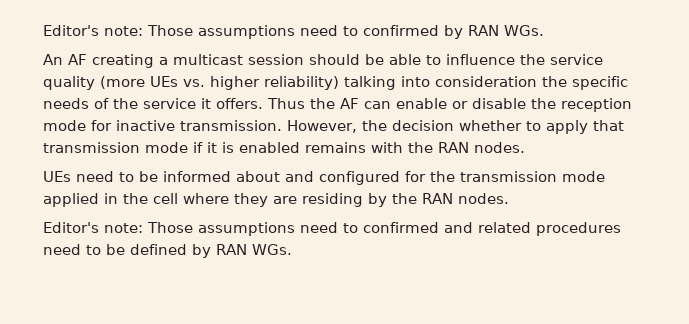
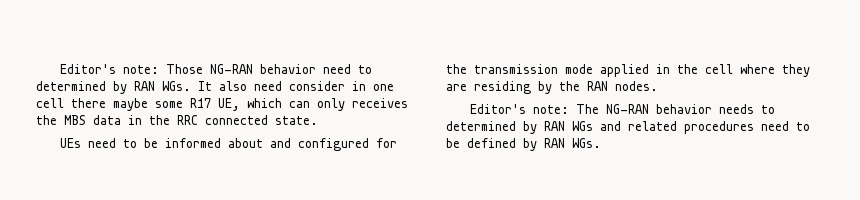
[43,25,544,39] [43,54,603,68] [43,76,628,90] [43,98,632,112] [43,120,624,134] [43,142,525,153] Editor's note: Those assumptions need to confirmed by RAN WGs. // An AF creating a multicast session should be able to influence the service quality (more UEs vs. higher reliability) talking into consideration the specific needs of the service it offers. Thus the AF can enable or disable the reception mode for inactive transmission. However, the decision whether to apply that transmission mode if it is enabled remains with the RAN nodes. -> [60,64,373,74] [36,81,394,94] [36,98,408,111] [36,115,318,125] Editor's note: Those NG-RAN behavior need to determined by RAN WGs. It also need consider in one cell there maybe some R17 UE, which can only receives the MBS data in the RRC connected state.
[147,222,439,236] Those assumptions need to confirmed -> [576,104,776,114] [446,121,593,134] The NG-RAN behavior needs to determined by RAN WGs

